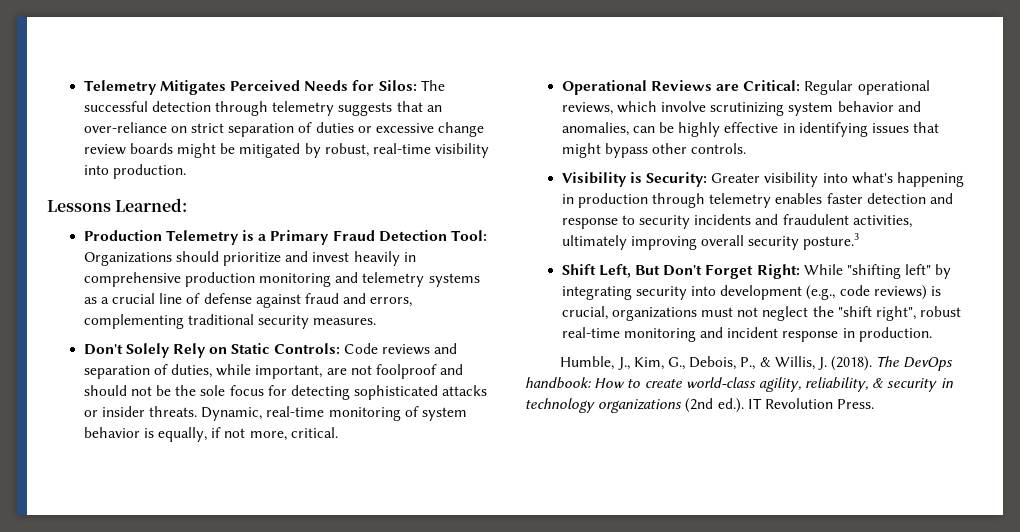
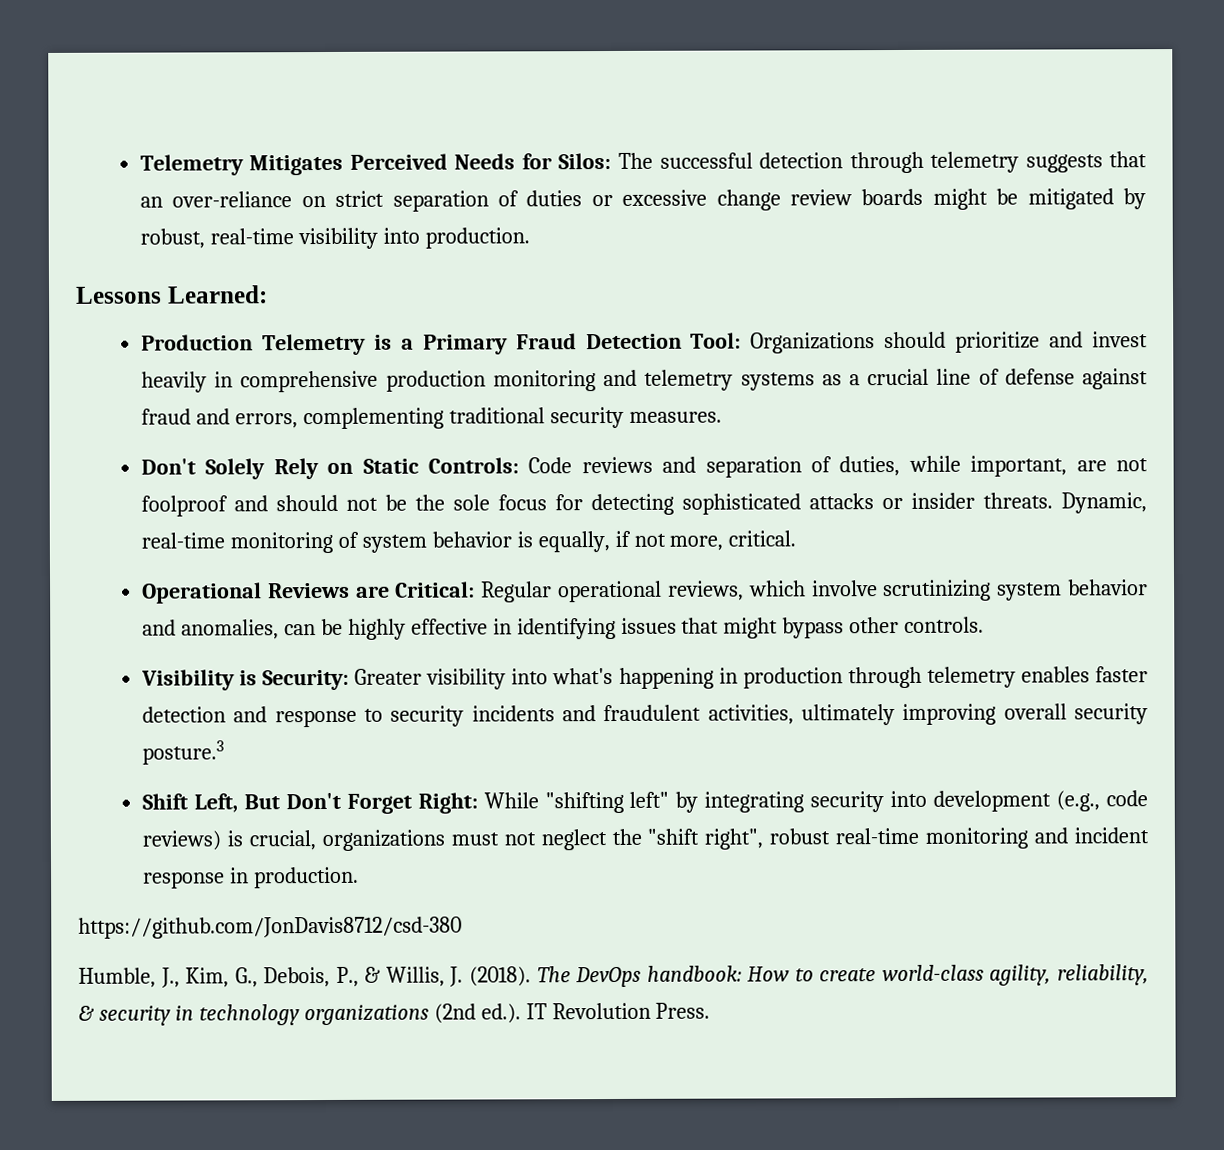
(932, 334) none -> [78,916,462,939] // https://github.com/JonDavis8712/csd-380

